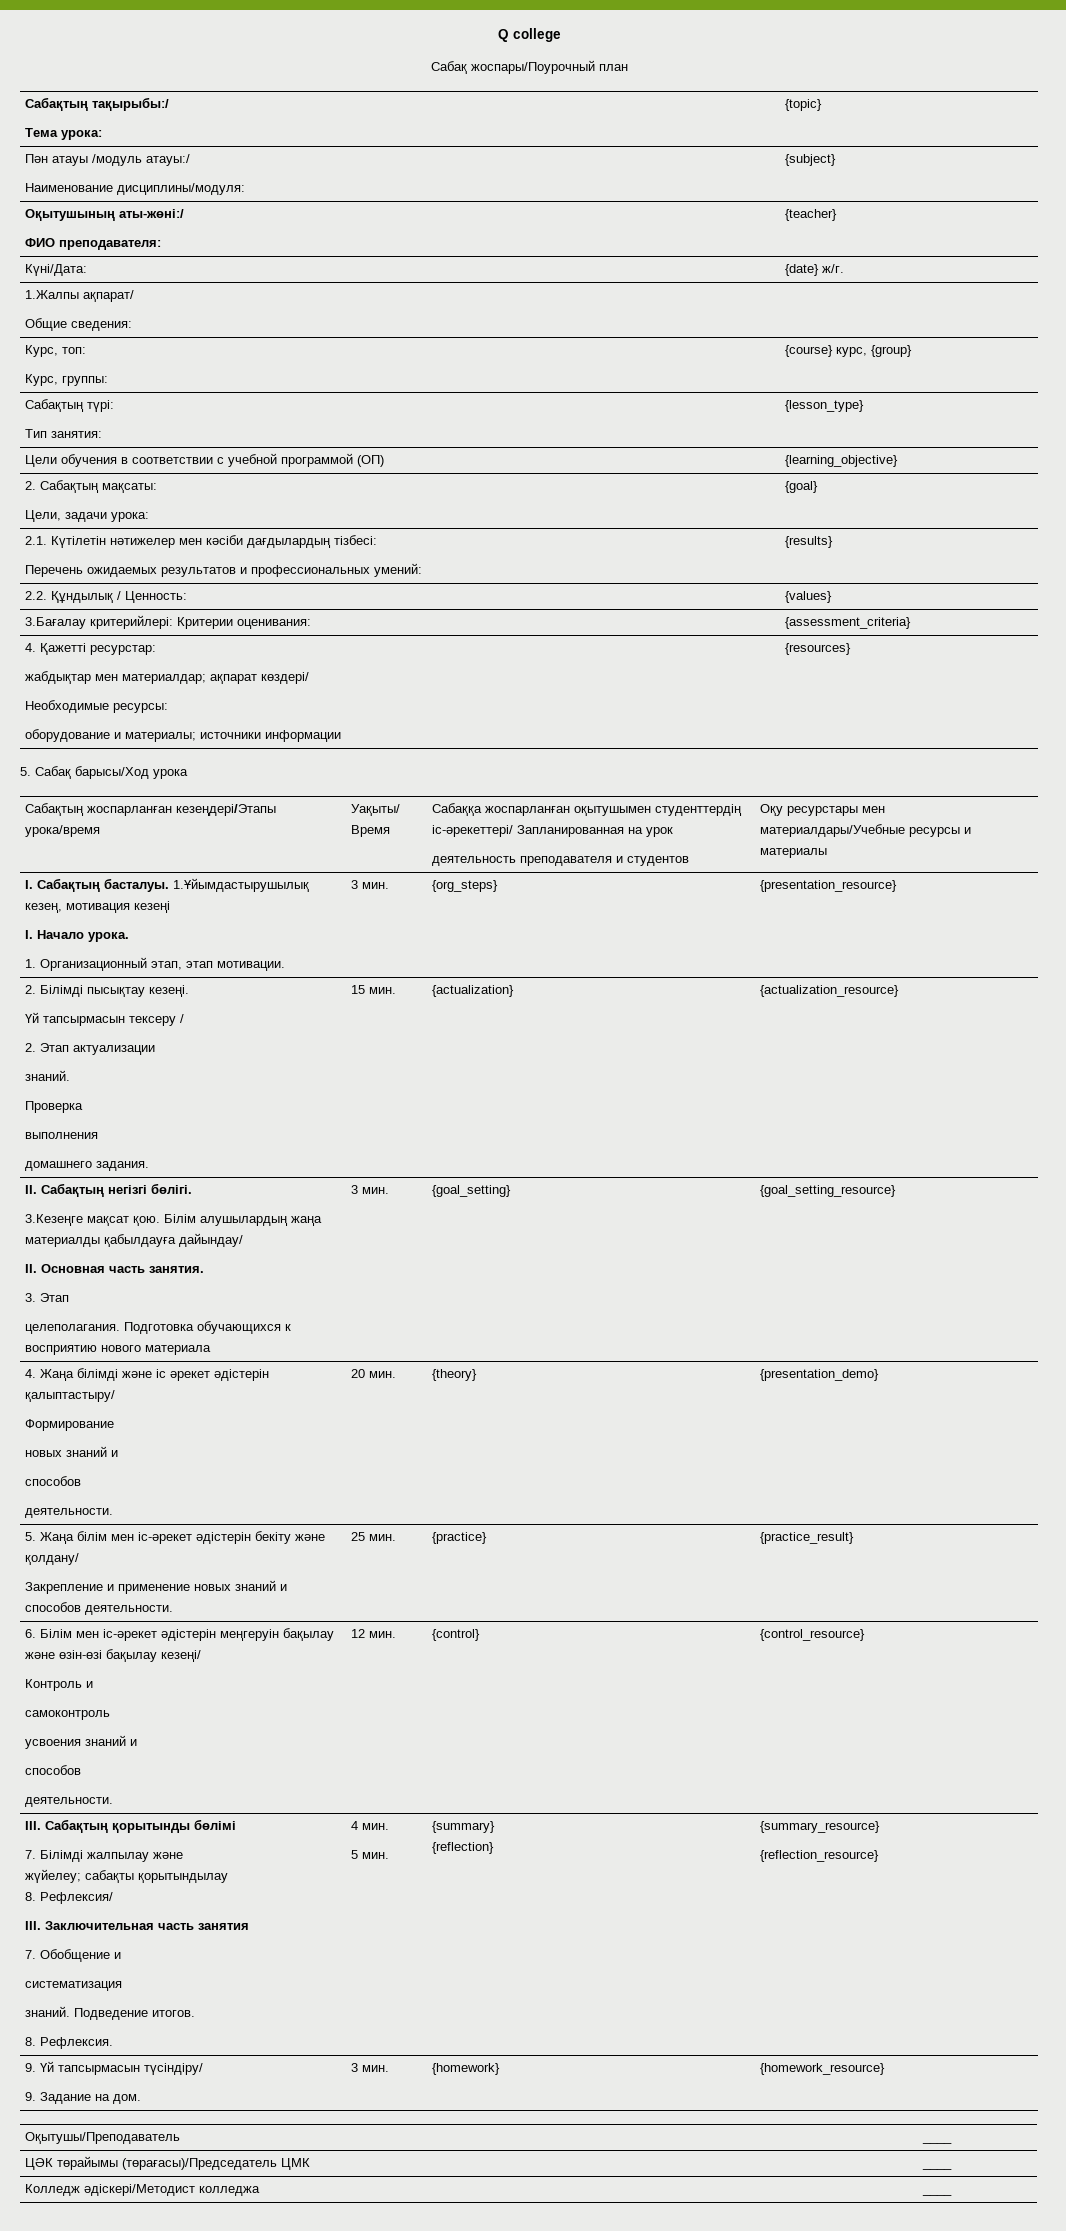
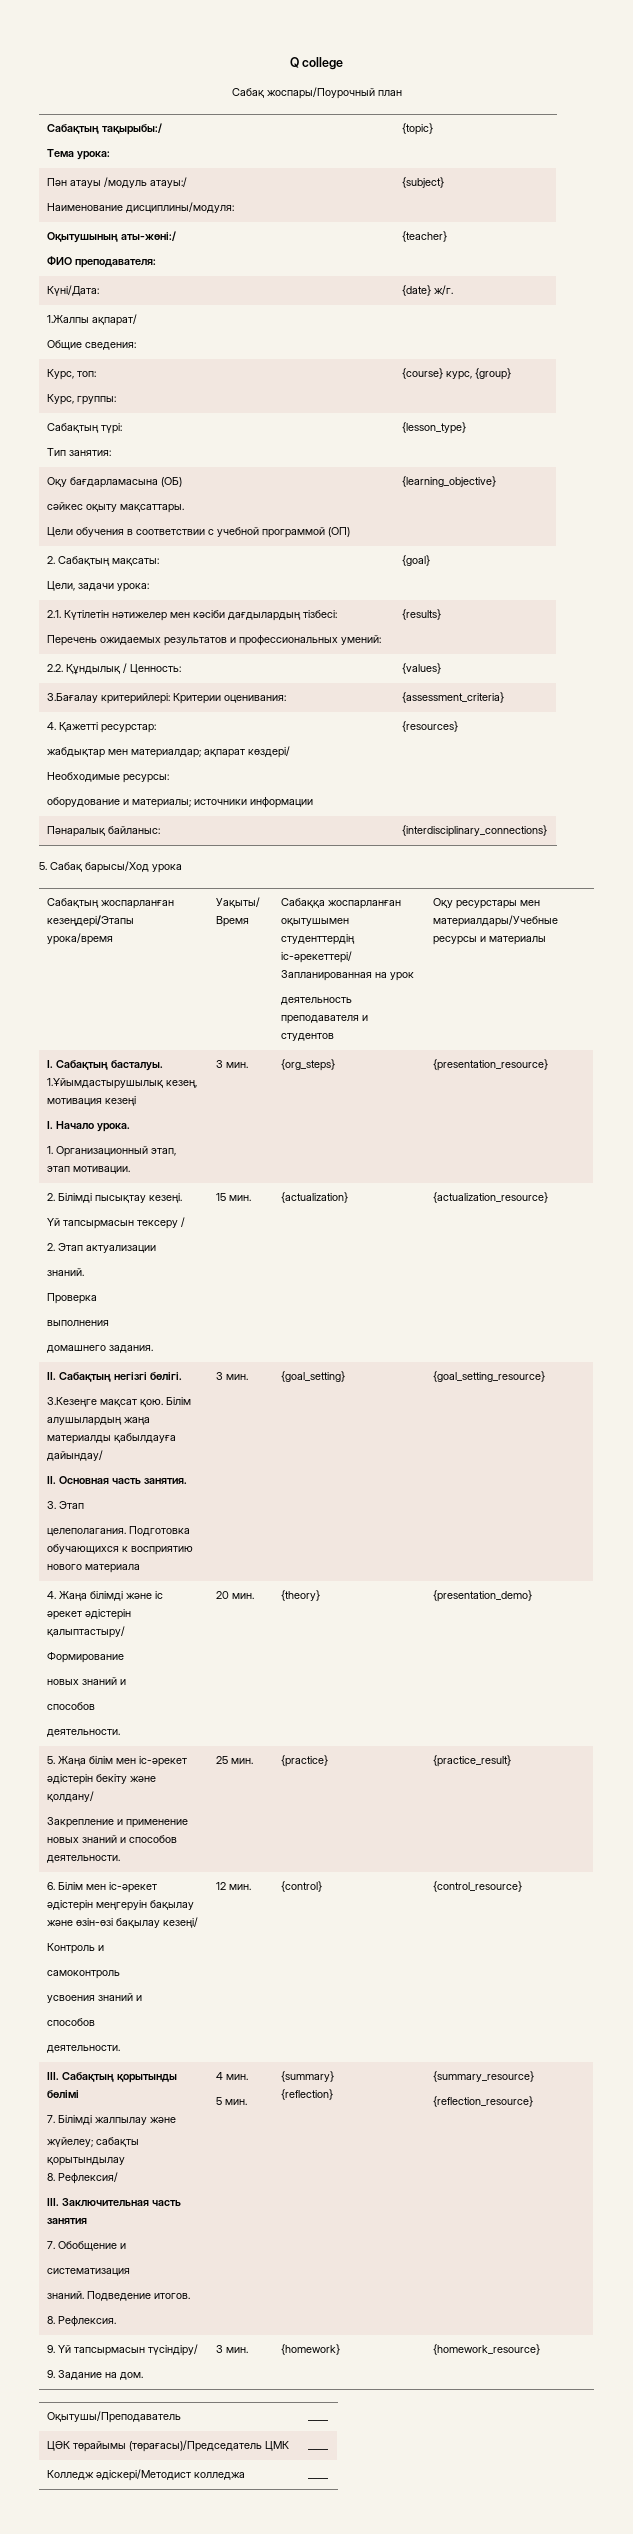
(865, 406) none -> [47,477,183,488] [47,502,185,513] Оқу бағдарламасына (ОБ) // сәйкес оқыту мақсаттары. //
(852, 649) none -> [47,826,161,837] [402,825,548,837] // Пәнаралық байланыс: | {interdisciplinary_connections}

